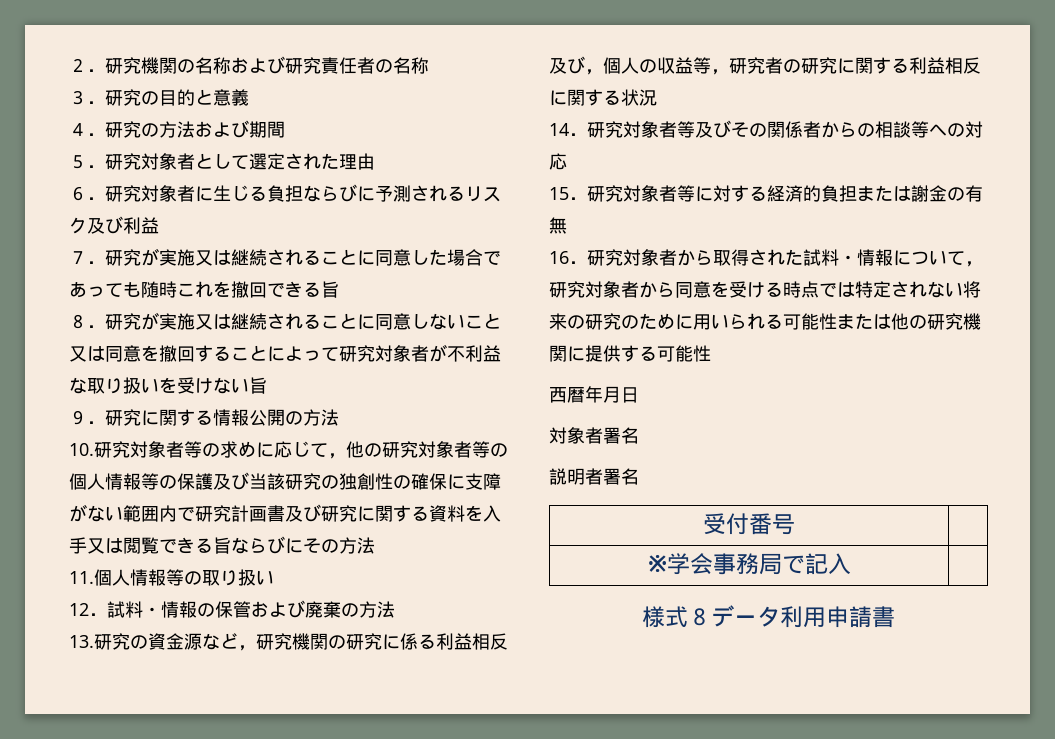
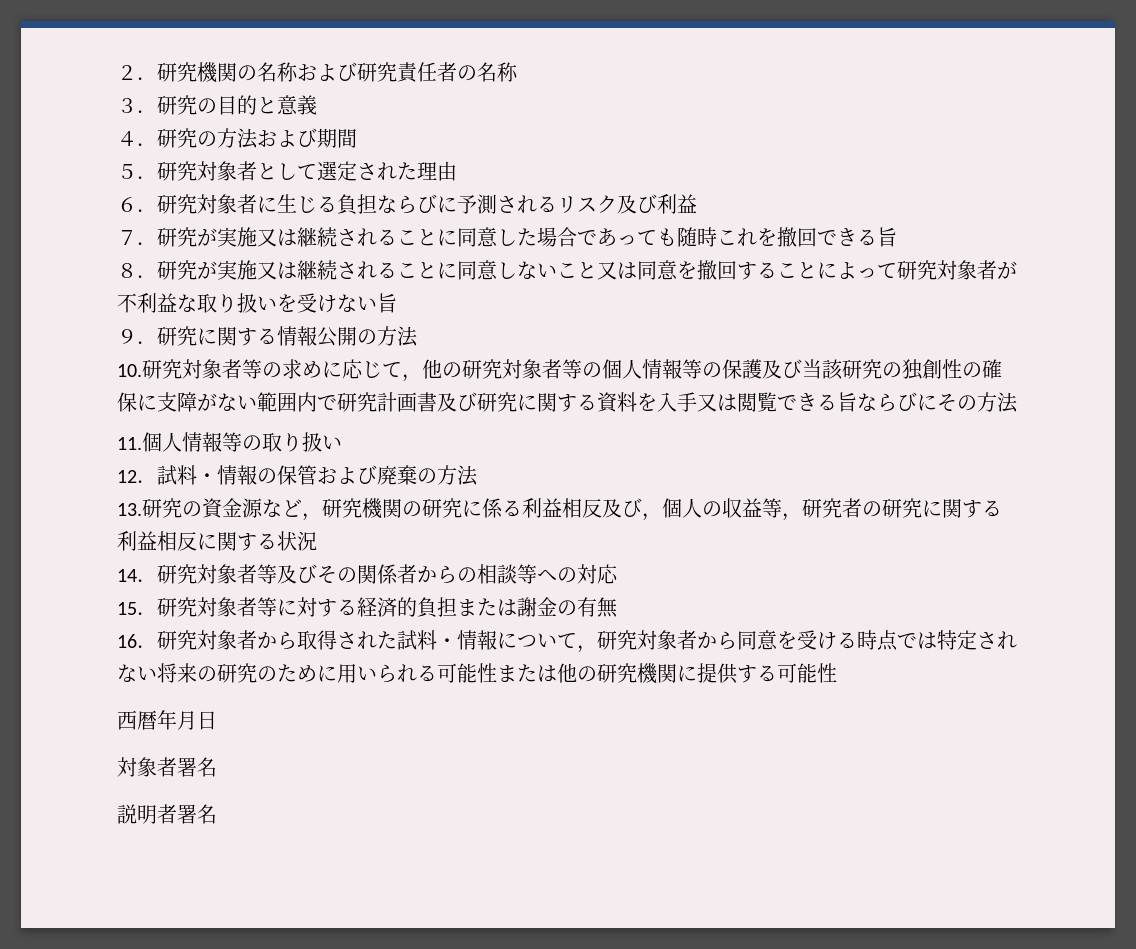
[703,513,795,535] [647,553,851,575] [642,605,895,628] // 受付番号 | // ※学会事務局で記入 | // 様式８データ利用申請書 -> (217, 814) none

